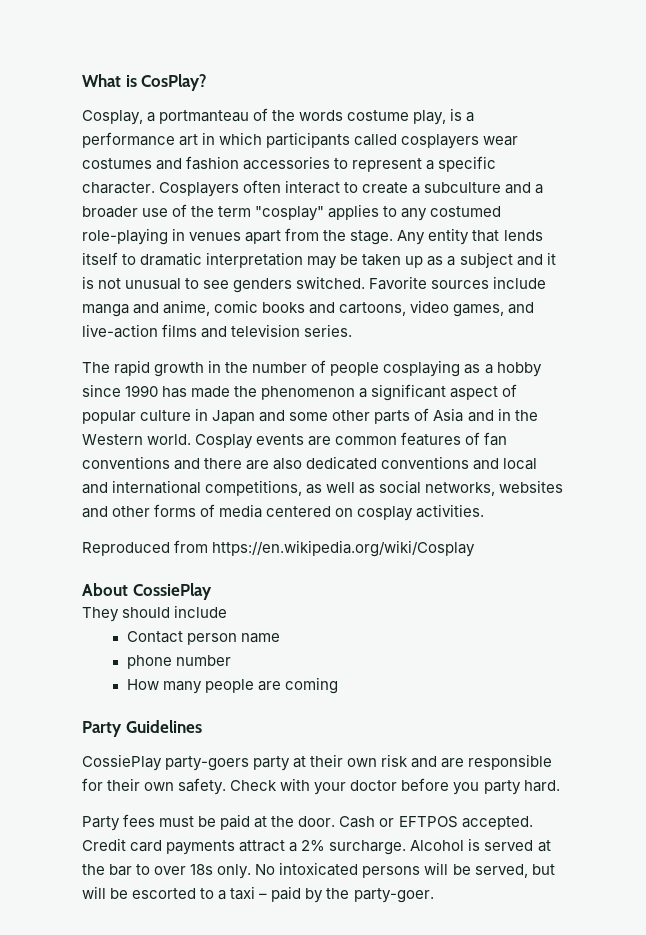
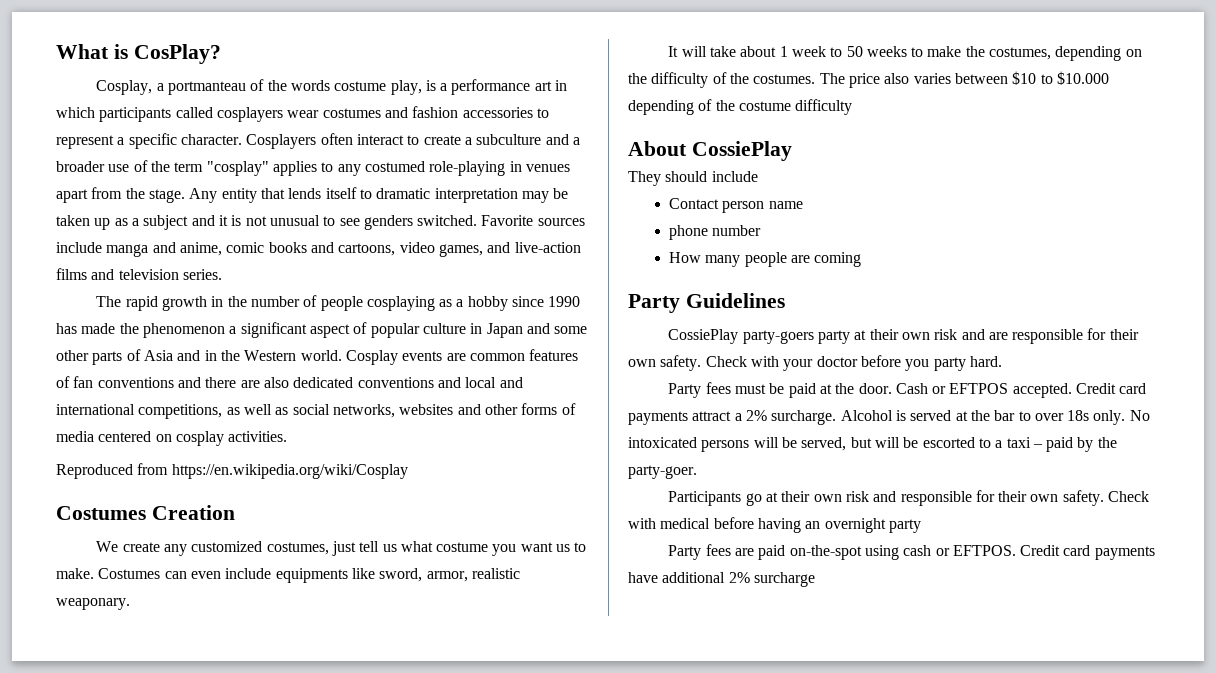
(476, 548) none -> [56,505,235,520] [96,541,587,556] [56,568,520,583] [56,598,130,610] [668,46,1142,61] [628,71,1109,88] [628,99,853,115] // Costumes Creation // We create any customized costumes, just tell us what costume you want us to make. Costumes can even include equipments like sword, armor, realistic weaponary. // It will take about 1 week to 50 weeks to make the costumes, depending on the difficulty of the costumes. The price also varies between $10 to $10.000 depending of the costume difficulty
(434, 895) none -> [668,490,1150,506] [628,517,921,533] [668,544,1155,560] [628,572,815,587] // Participants go at their own risk and responsible for their own safety. Check with medical before having an overnight party // Party fees are paid on-the-spot using cash or EFTPOS. Credit card payments have additional 2% surcharge

